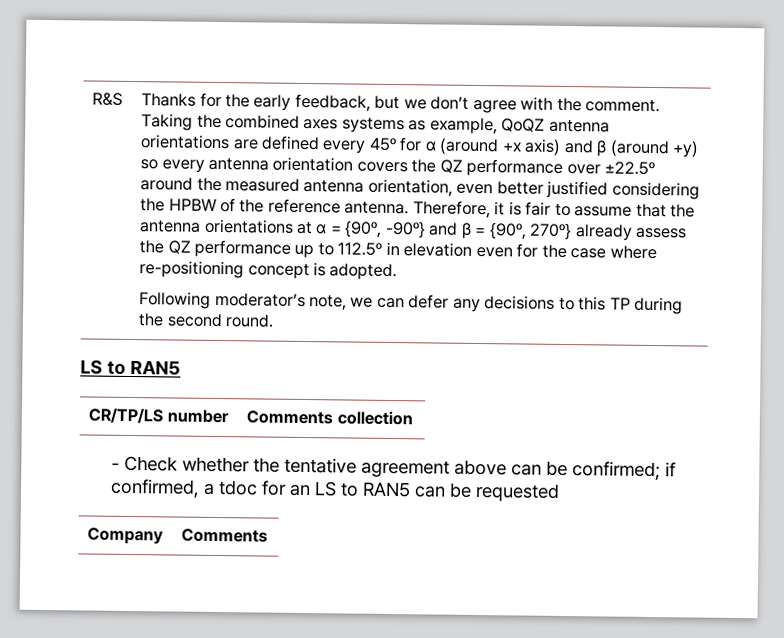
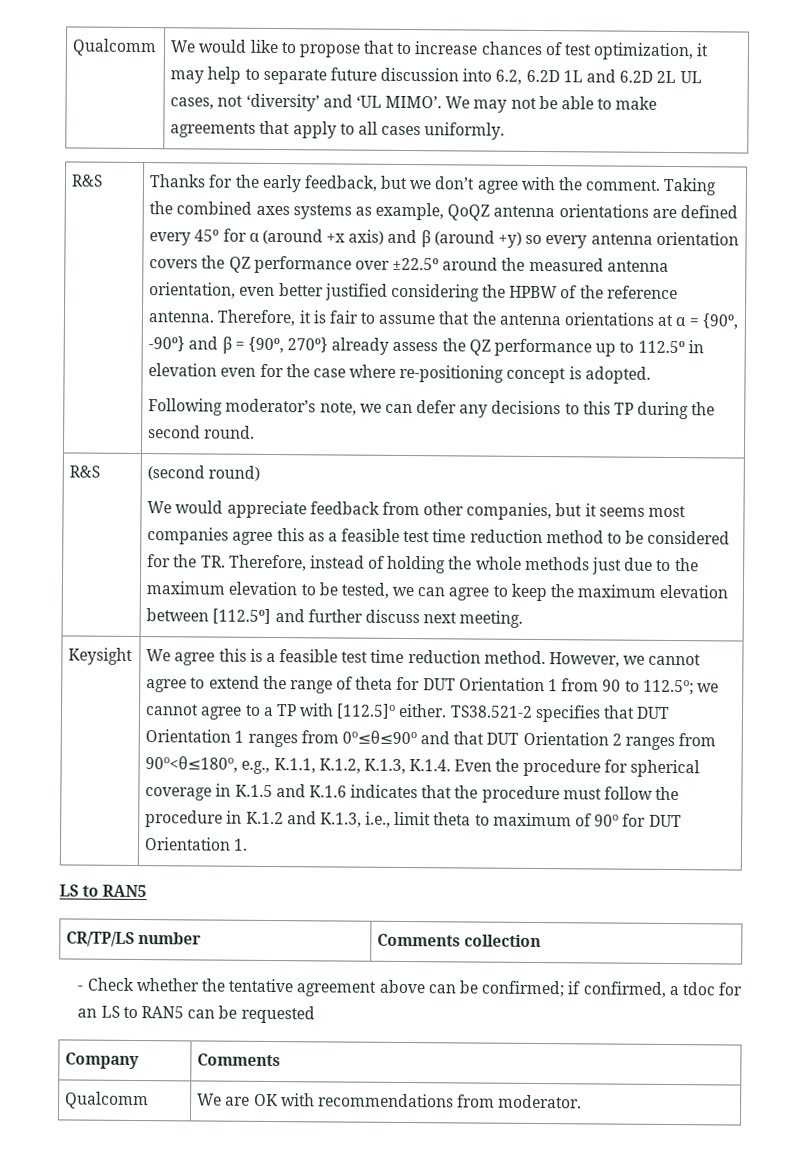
(92, 99) none -> [72,38,158,57] [170,39,710,61] [170,66,702,85] [170,93,658,113] [170,120,506,140] Qualcomm | We would like to propose that to increase chances of test optimization, it may help to separate future discussion into 6.2, 6.2D 1L and 6.2D 2L UL cases, not ‘diversity’ and ‘UL MIMO’. We may not be able to make agreements that apply to all cases uniformly. //
(275, 321) none -> [69,465,101,478] [147,465,261,481] [147,500,686,521] [147,527,731,546] [147,554,699,575] [146,581,729,602] [146,608,524,628] [68,647,134,665] [146,648,702,668] [146,675,719,696] [145,703,671,723] [145,729,717,751] [145,756,700,778] [145,783,680,804] [145,810,682,828] [144,837,249,851] // R&S | (second round) // We would appreciate feedback from other companies, but it seems most companies agree this as a feasible test time reduction method to be considered for the TR. Therefore, instead of holding the whole methods just due to the maximum elevation to be tested, we can agree to keep the maximum elevation between [112.5º] and further discuss next meeting. // Keysight | We agree this is a feasible test time reduction method. However, we cannot agree to extend the range of theta for DUT Orientation 1 from 90 to 112.5o; we cannot agree to a TP with [112.5]o either. TS38.521-2 specifies that DUT Orientation 1 ranges from 0o≤θ≤90o and that DUT Orientation 2 ranges from 90o<θ≤180o, e.g., K.1.1, K.1.2, K.1.3, K.1.4. Even the procedure for spherical coverage in K.1.5 and K.1.6 indicates that the procedure must follow the procedure in K.1.2 and K.1.3, i.e., limit theta to maximum of 90o for DUT Orientation 1.
(269, 535) none -> [65,1091,150,1110] [197,1093,583,1109] // Qualcomm | We are OK with recommendations from moderator.

